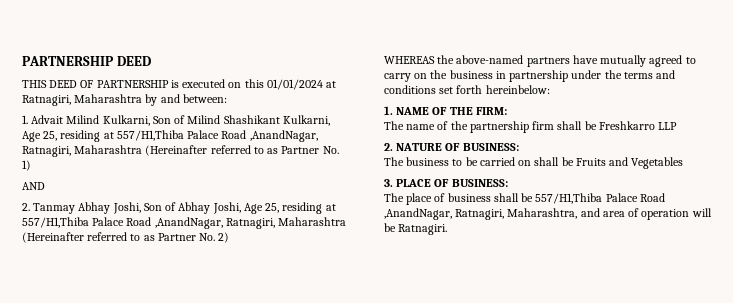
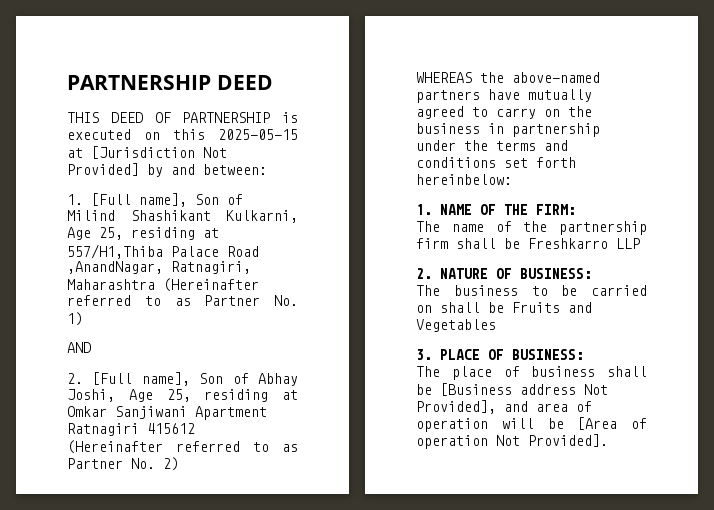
[266,79,337,90] [22,94,143,106] 01/01/2024 at Ratnagiri, Maharashtra -> [218,129,298,140] [67,146,227,159] [67,163,139,176] 2025-05-15 at [Jurisdiction Not Provided]
[31,115,150,126] Advait Milind Kulkarni, -> [91,193,187,207] [Full name],
[33,202,141,214] Tanmay Abhay Joshi, -> [92,372,190,386] [Full name],
[22,217,347,229] 557/H1,Thiba Palace Road ,AnandNagar, Ratnagiri, Maharashtra -> [67,406,267,420] [67,423,195,436] Omkar Sanjiwani Apartment Ratnagiri 415612
[535,193,665,204] [384,208,578,220] 557/H1,Thiba Palace Road ,AnandNagar, Ratnagiri, Maharashtra, -> [440,383,608,396] [416,400,496,414] [Business address Not Provided],
[398,224,448,235] Ratnagiri. -> [577,417,647,430] [416,434,608,449] [Area of operation Not Provided].

